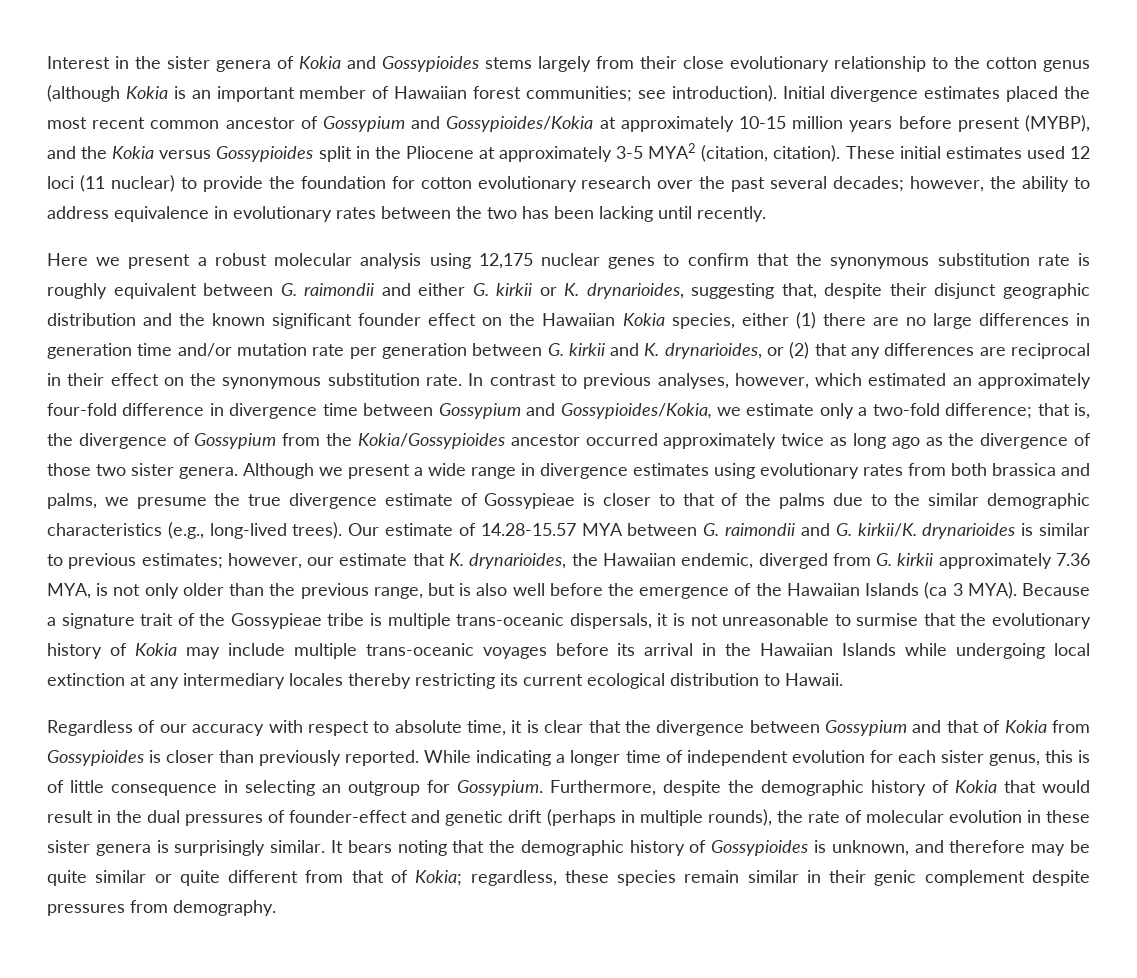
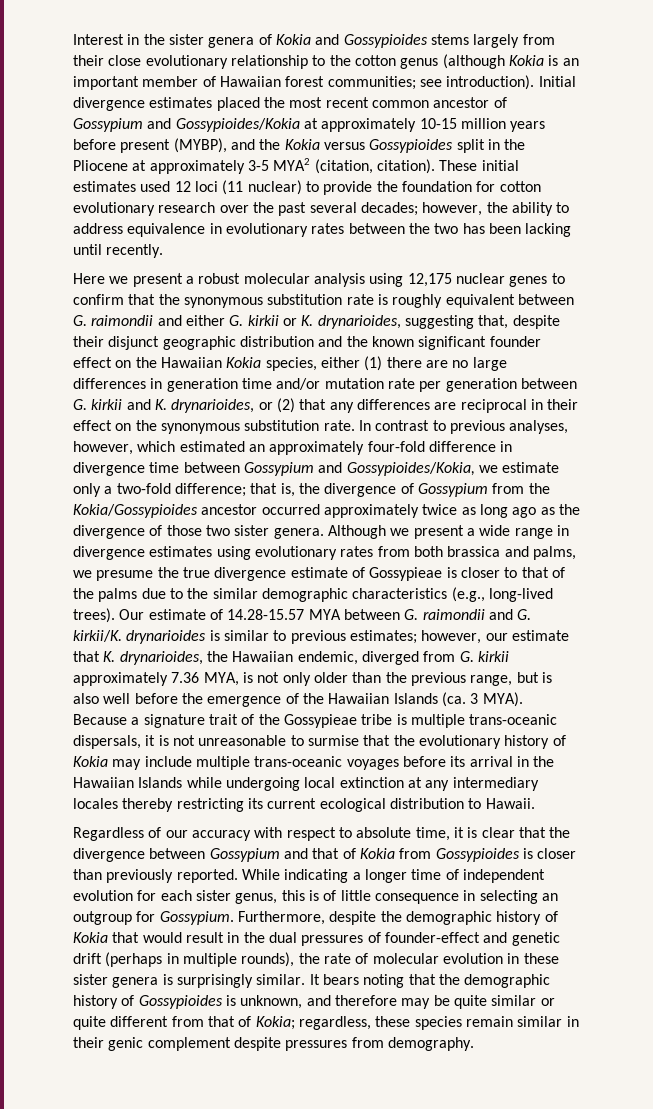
[924,582,948,599] (ca -> [441,692,466,707] (ca.

